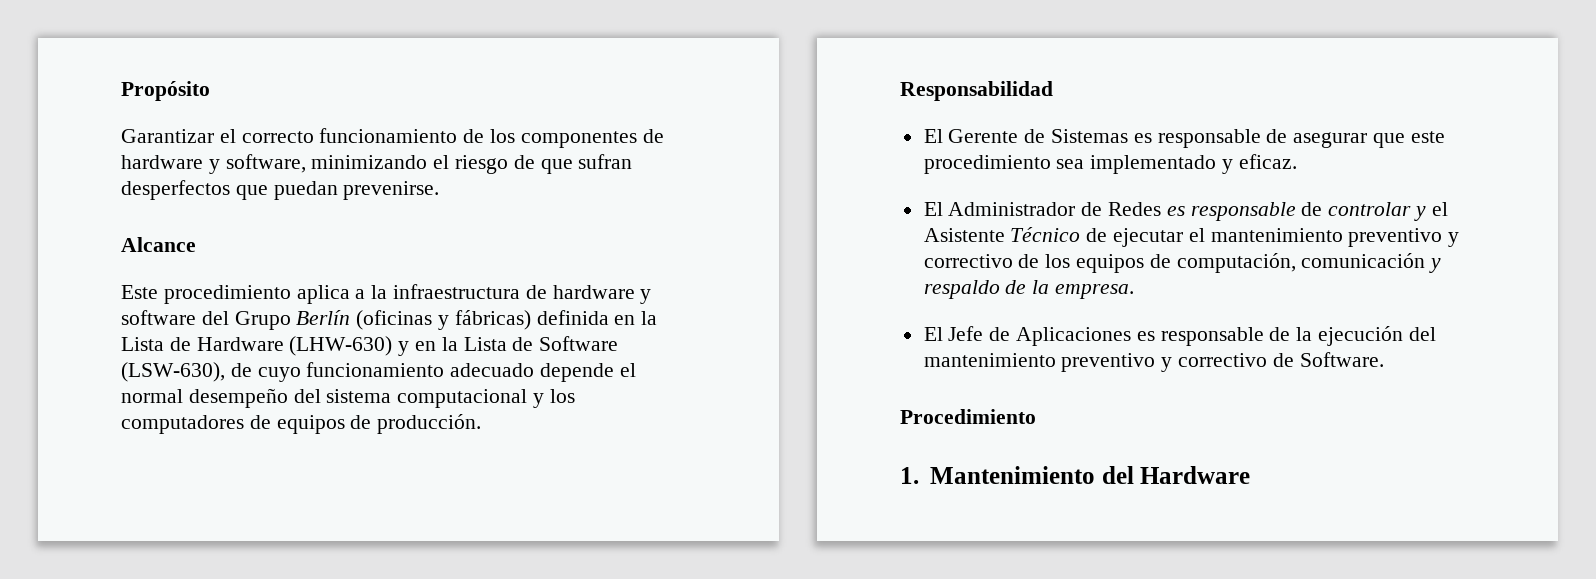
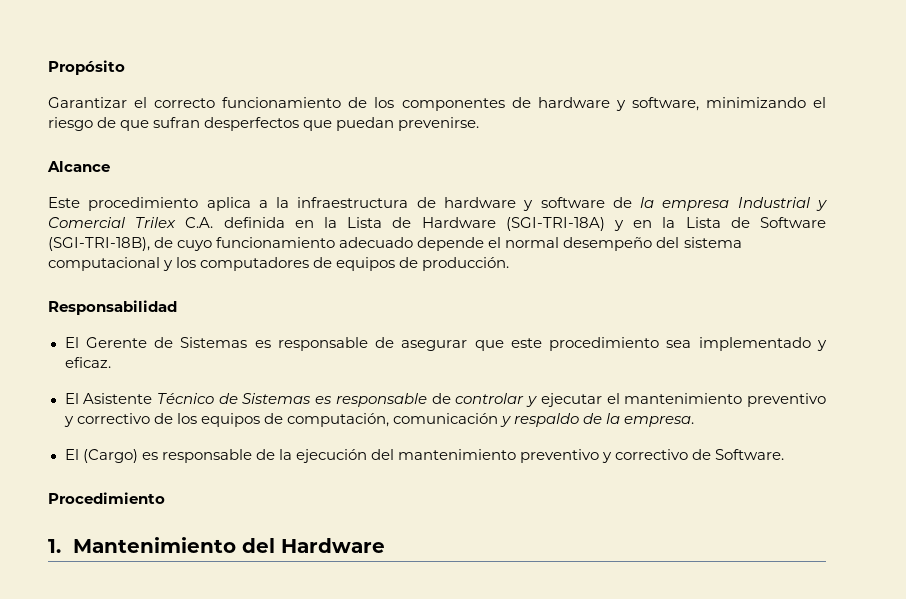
[201,310,531,330] del Grupo Berlín (oficinas y fábricas) -> [612,197,828,211] [48,217,214,228] de la empresa Industrial y Comercial Trilex C.A.
[289,336,393,356] (LHW-630) -> [505,217,605,231] (SGI-TRI-18A)
[121,362,225,382] (LSW-630), -> [48,237,150,251] (SGI-TRI-18B),
[948,202,1162,216] Administrador de Redes -> [83,393,312,404] Asistente Técnico de Sistemas
[1431,202,1448,216] [923,227,1108,242] el Asistente Técnico de -> (538, 401) none
[948,326,1132,346] Jefe de Aplicaciones -> [82,449,138,463] (Cargo)

